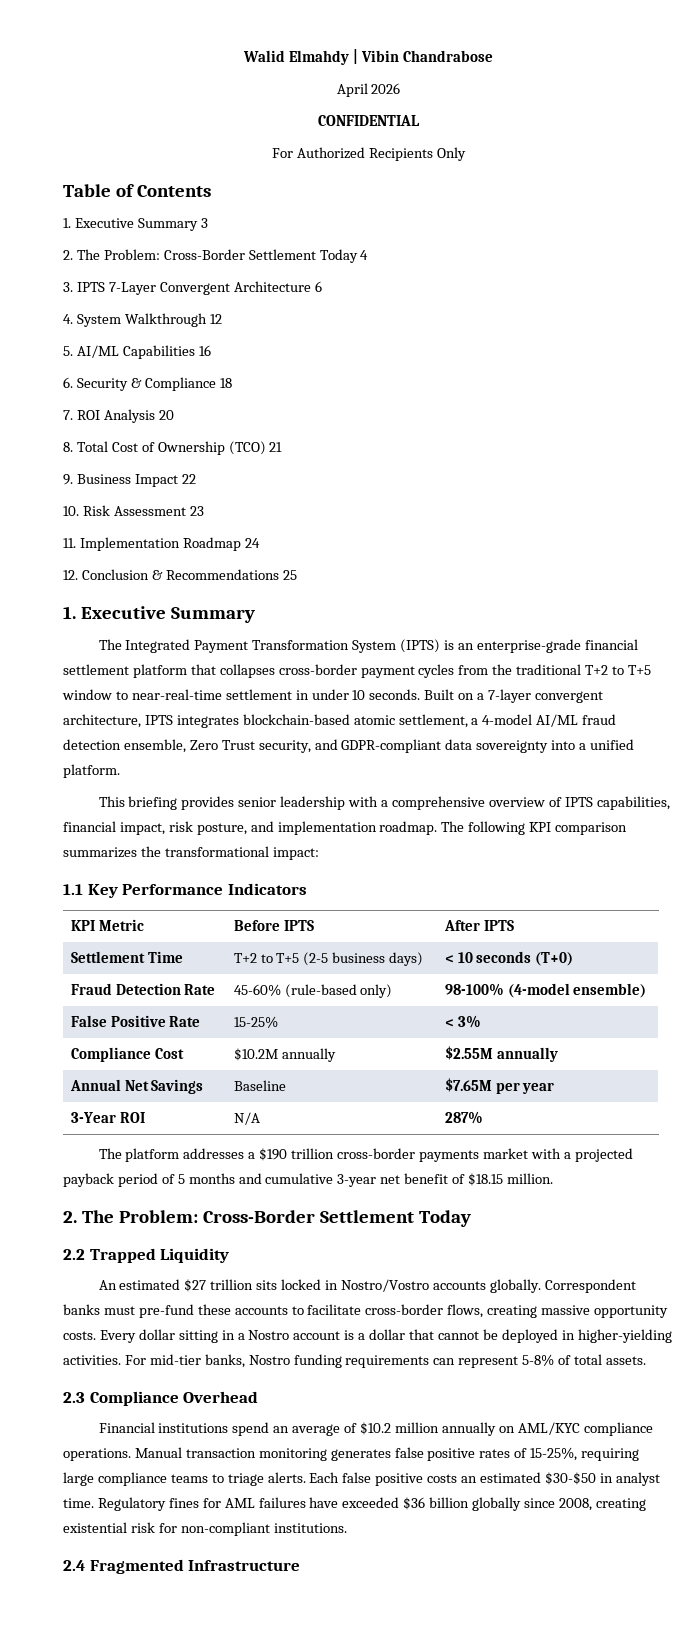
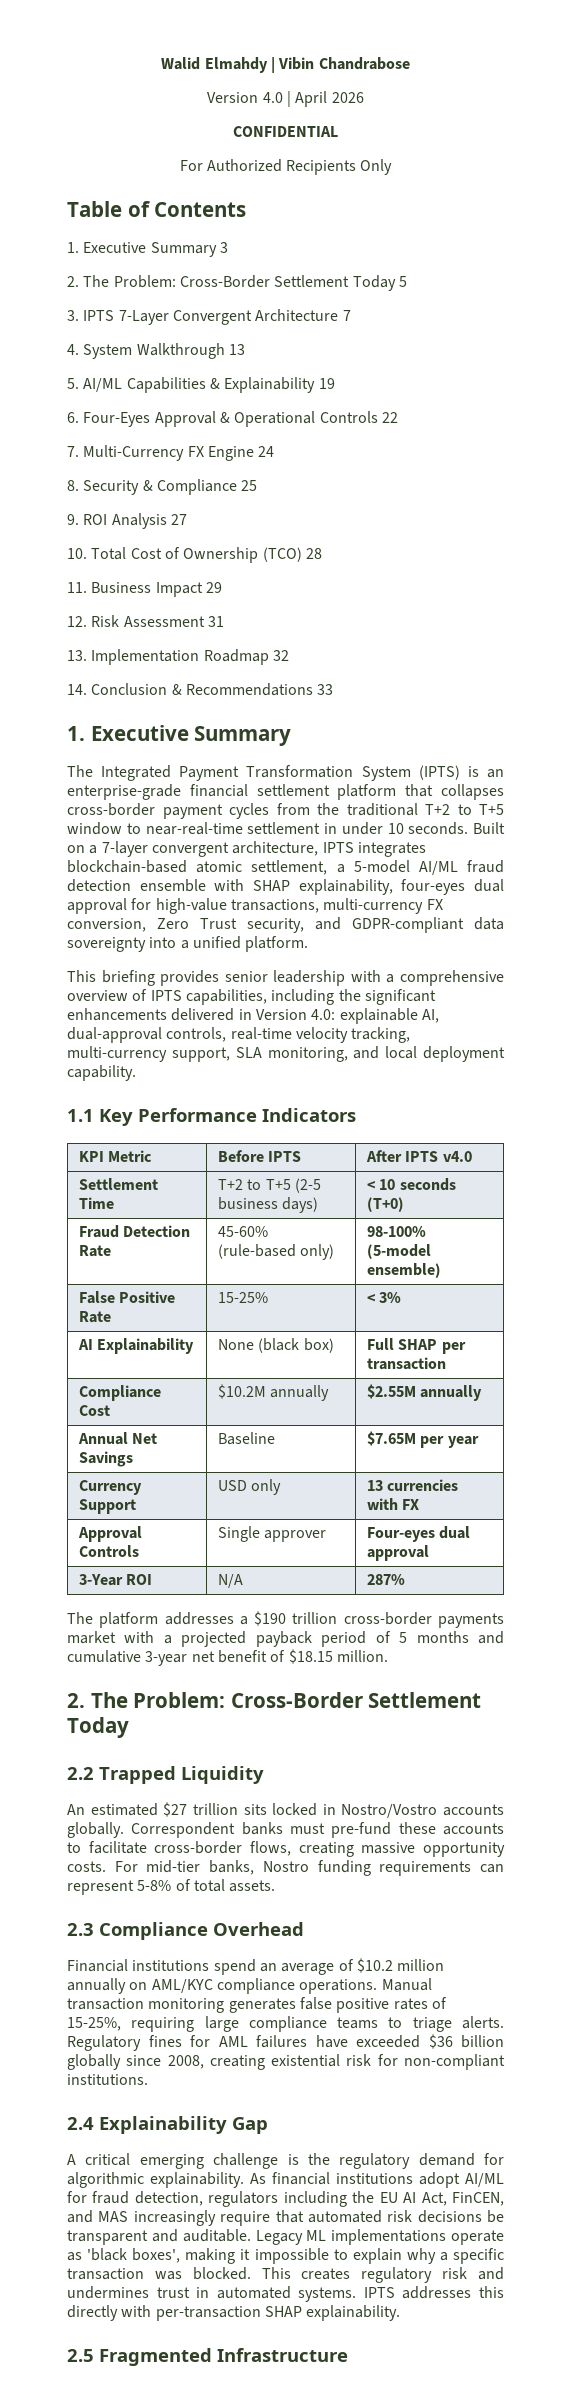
(493, 56) none -> [207,91,291,107] Version 4.0 |
[360,250,369,260] 4 -> [398,276,407,287] 5
[314,281,322,292] 6 -> [342,310,351,321] 7
[209,314,222,324] 12 -> [228,344,245,355] 13
[198,345,211,356] [63,377,232,391] [63,409,174,423] [63,442,73,452] 16 // 6. Security & Compliance 18 // 7. ROI Analysis 20 // 8. -> [209,377,335,393] [67,411,398,427] [67,445,275,461] [67,479,258,495] [67,513,187,529] [67,548,87,559] & Explainability 19 // 6. Four-Eyes Approval & Operational Controls 22 // 7. Multi-Currency FX Engine 24 // 8. Security & Compliance 25 // 9. ROI Analysis 27 // 10.
[269,442,283,452] [63,474,196,487] [63,505,204,516] [63,537,260,551] [63,570,78,580] 21 // 9. Business Impact 22 // 10. Risk Assessment 23 // 11. Implementation Roadmap 24 // 12. -> [305,548,322,559] [67,582,222,597] [67,615,224,627] [67,649,289,665] [67,684,87,695] 28 // 11. Business Impact 29 // 12. Risk Assessment 31 // 13. Implementation Roadmap 32 // 14.
[282,570,297,580] 25 -> [317,684,334,695] 33
[482,714,533,725] 4-model -> [353,860,410,873] 5-model
[123,739,186,753] ensemble, -> [139,879,505,895] [67,898,443,914] [67,918,146,932] ensemble with SHAP explainability, four-eyes dual approval for high-value transactions, multi-currency FX conversion,
[63,821,628,835] [63,846,319,860] financial impact, risk posture, and implementation roadmap. The following KPI comparison summarizes the transformational impact: -> [271,989,436,1005] [67,1008,439,1024] [67,1027,411,1043] [67,1046,505,1062] [67,1065,136,1081] including the significant enhancements delivered in Version 4.0: explainable AI, dual-approval controls, real-time velocity tracking, multi-currency support, SLA monitoring, and local deployment capability.
(514, 925) none -> [442,1151,472,1162] v4.0
[507,983,570,998] (4-model -> [367,1244,432,1259] (5-model
(481, 1021) none -> [78,1338,195,1354] [218,1338,334,1353] [367,1338,466,1354] [367,1357,447,1370] // AI Explainability | None (black box) | Full SHAP per transaction
(555, 1088) none -> [79,1480,143,1495] [79,1499,137,1514] [218,1479,282,1495] [367,1479,459,1491] [367,1498,420,1510] [78,1526,143,1542] [79,1545,140,1557] [218,1526,327,1542] [367,1526,471,1542] [367,1545,430,1561] // Currency Support | USD only | 13 currencies with FX // Approval Controls | Single approver | Four-eyes dual approval
[99,1329,672,1343] [63,1355,121,1365] Every dollar sitting in a Nostro account is a dollar that cannot be deployed in higher-yielding activities. -> (106, 1866) none
[309,1472,660,1486] [63,1498,94,1508] Each false positive costs an estimated $30-$50 in analyst time. -> (504, 2022) none
(85, 1565) none -> [99,2116,268,2134] [67,2153,504,2169] [67,2172,504,2188] [67,2191,505,2207] [67,2210,504,2226] [67,2229,504,2245] [67,2248,505,2264] [67,2267,504,2283] [67,2286,504,2302] [67,2305,401,2321] [67,2349,94,2362] Explainability Gap // A critical emerging challenge is the regulatory demand for algorithmic explainability. As financial institutions adopt AI/ML for fraud detection, regulators including the EU AI Act, FinCEN, and MAS increasingly require that automated risk decisions be transparent and auditable. Legacy ML implementations operate as 'black boxes', making it impossible to explain why a specific transaction was blocked. This creates regulatory risk and undermines trust in automated systems. IPTS addresses this directly with per-transaction SHAP explainability. // 2.5

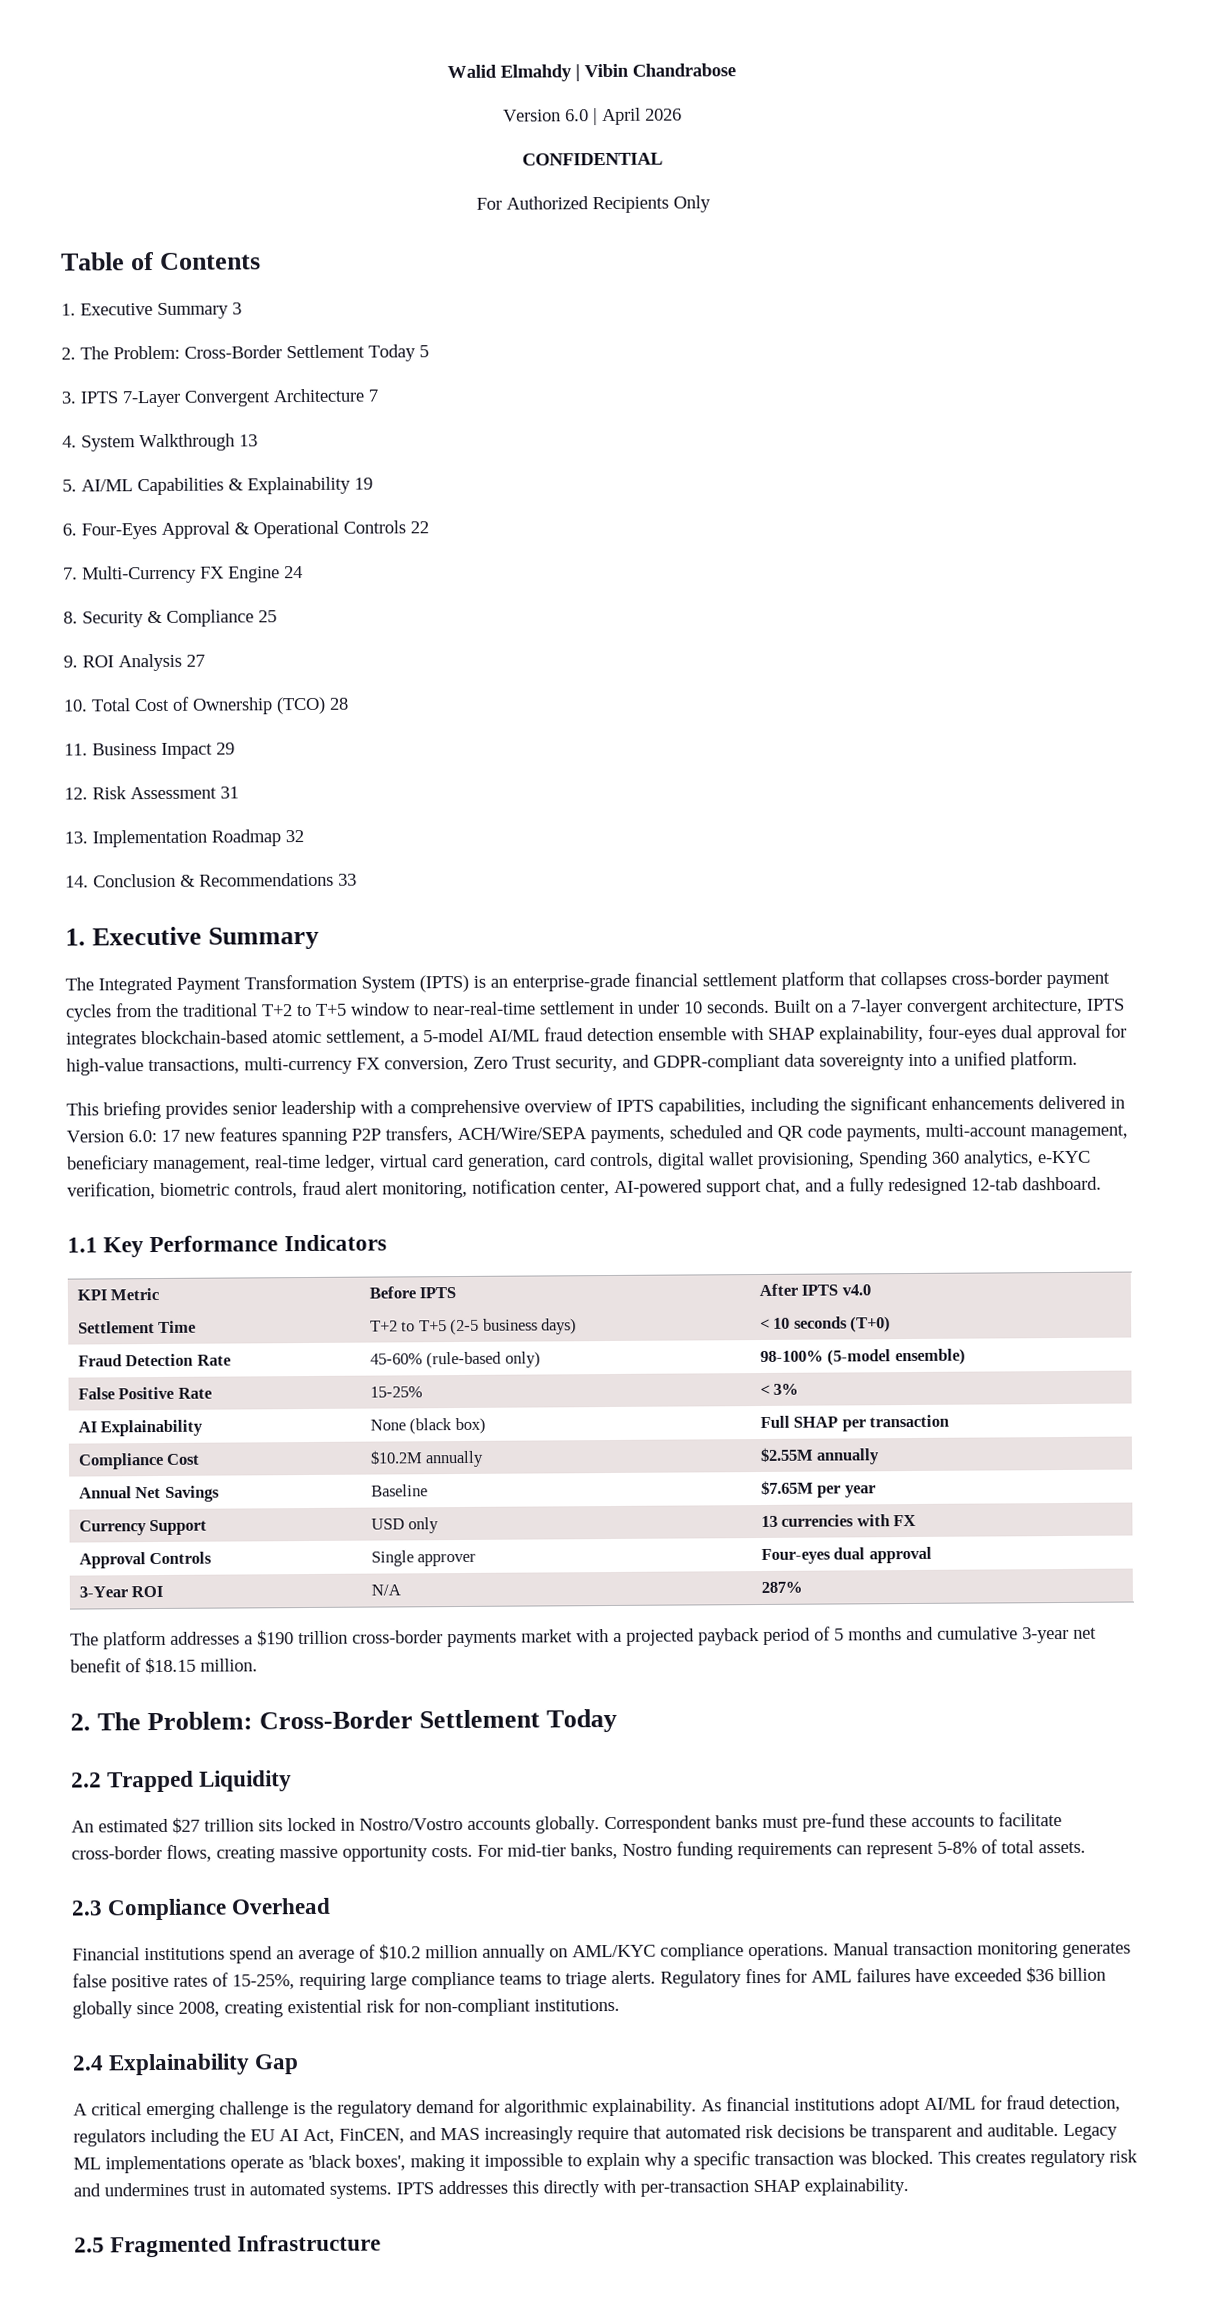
[262,92,283,103] 4.0 -> [565,109,589,122] 6.0
[311,1008,439,1024] [67,1027,411,1043] [67,1046,505,1062] [67,1065,136,1081] 4.0: explainable AI, dual-approval controls, real-time velocity tracking, multi-currency support, SLA monitoring, and local deployment capability. -> [128,1123,1128,1146] [66,1150,1091,1174] [67,1176,1102,1200] 6.0: 17 new features spanning P2P transfers, ACH/Wire/SEPA payments, scheduled and QR code payments, multi-account management, beneficiary management, real-time ledger, virtual card generation, card controls, digital wallet provisioning, Spending 360 analytics, e-KYC verification, biometric controls, fraud alert monitoring, notification center, AI-powered support chat, and a fully redesigned 12-tab dashboard.

